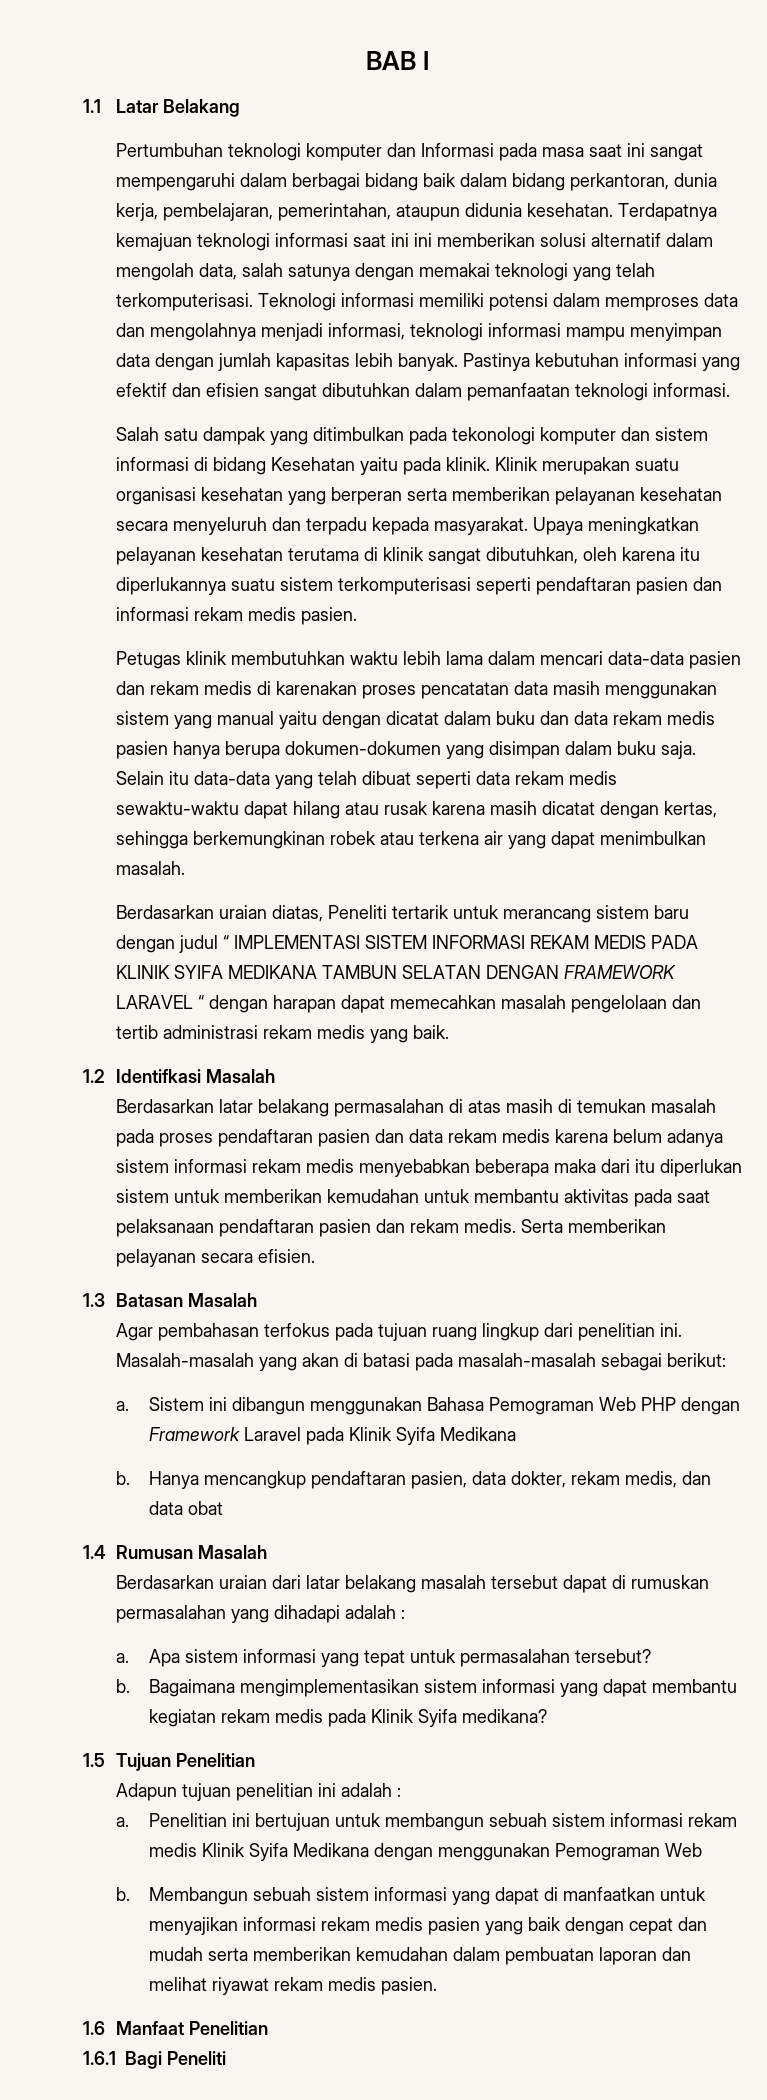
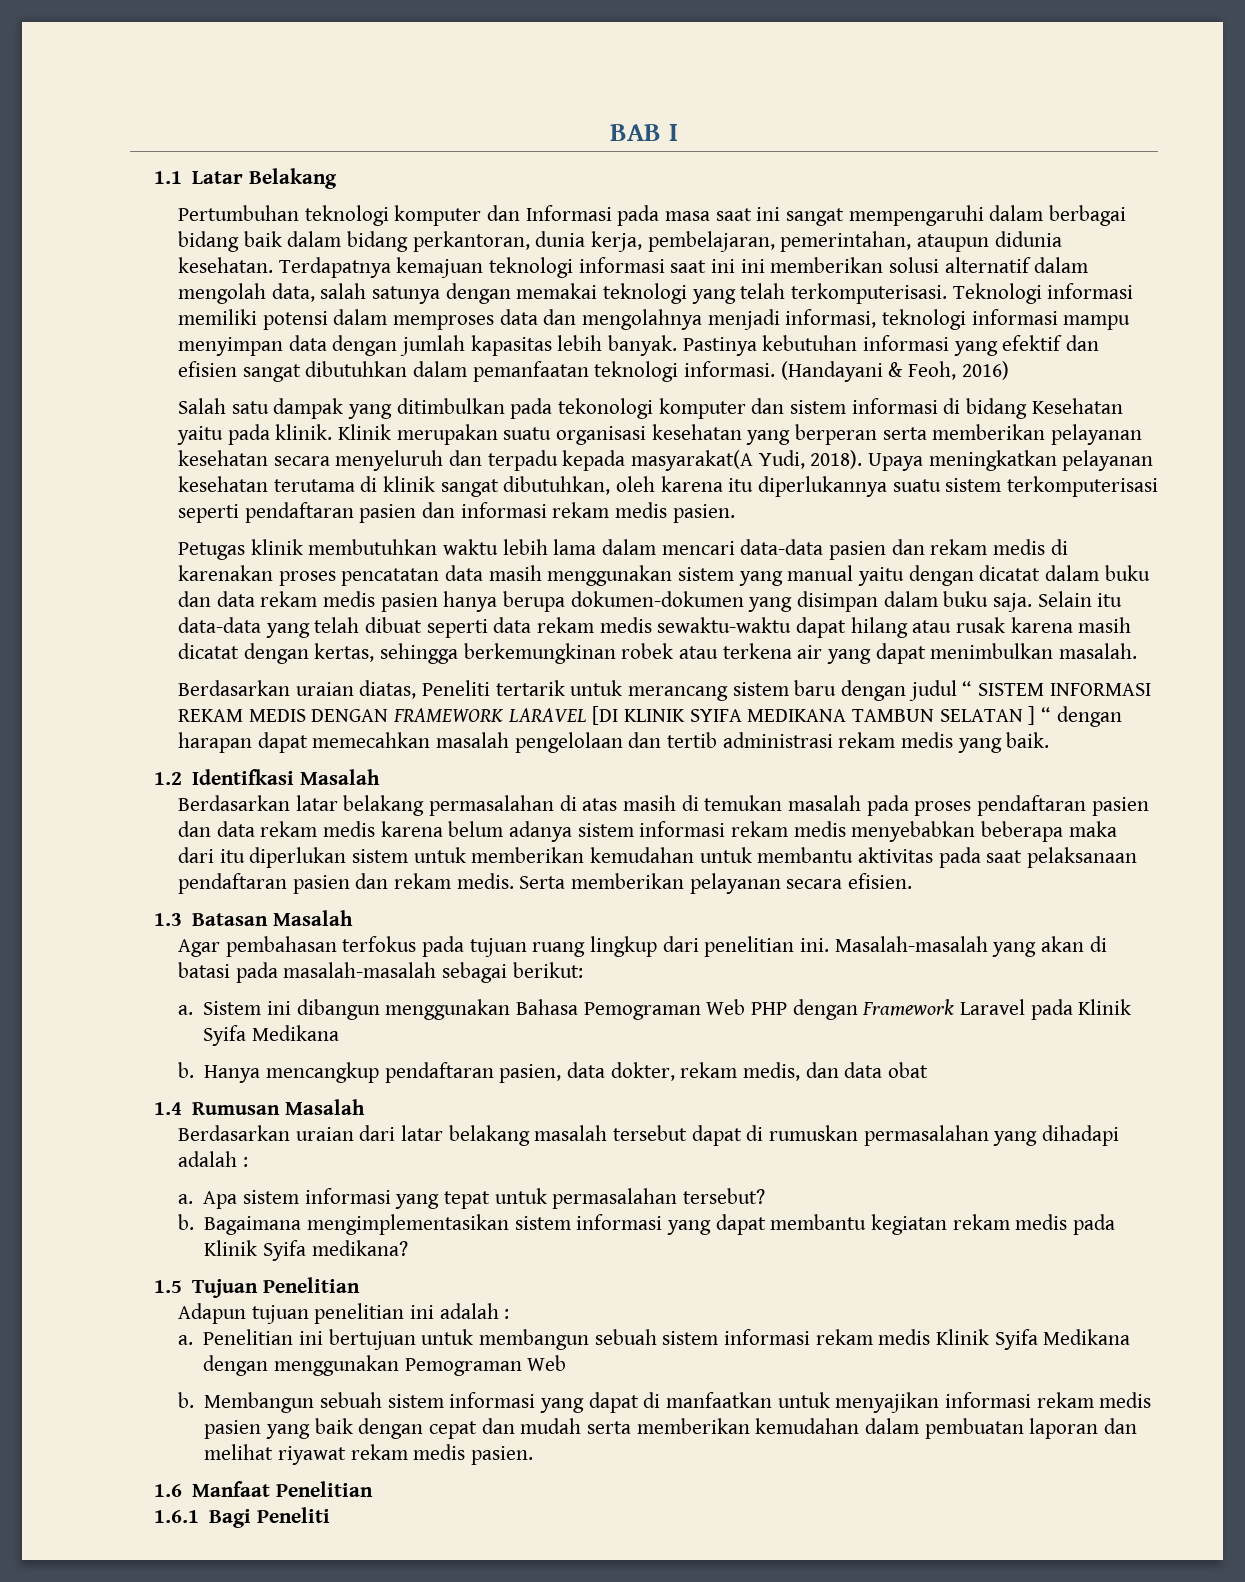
(731, 390) none -> [780,361,1009,382] (Handayani & Feoh, 2016)
[434,517,529,535] masyarakat. -> [630,450,863,471] masyarakat(A Yudi, 2018).
[234,935,361,949] IMPLEMENTASI -> (973, 688) none
[651,935,699,949] PADA -> [311,706,619,725] DENGAN FRAMEWORK LARAVEL [DI
[486,965,677,979] [116,995,194,1009] DENGAN FRAMEWORK LARAVEL -> [1028,706,1036,725] ]

